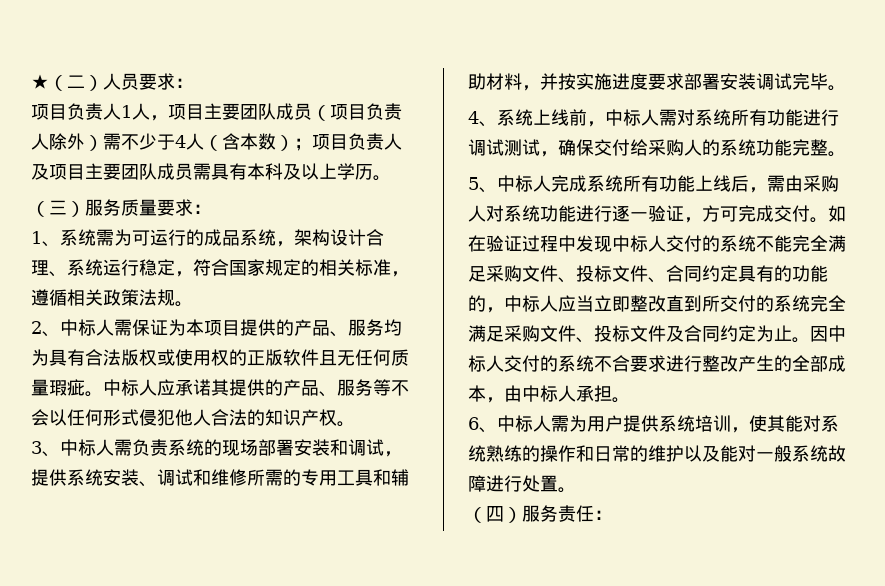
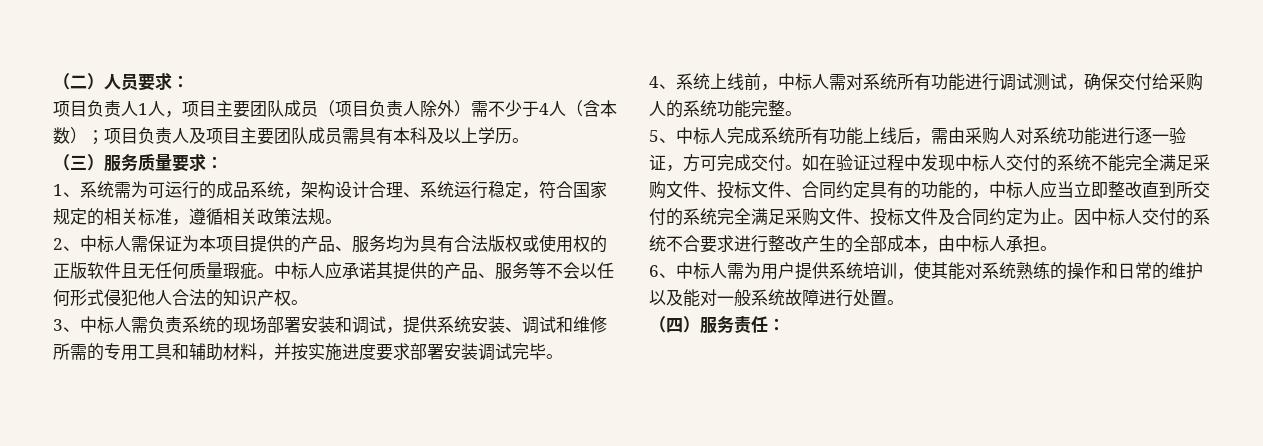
[31,74,49,89] ★ -> (53, 81) none

